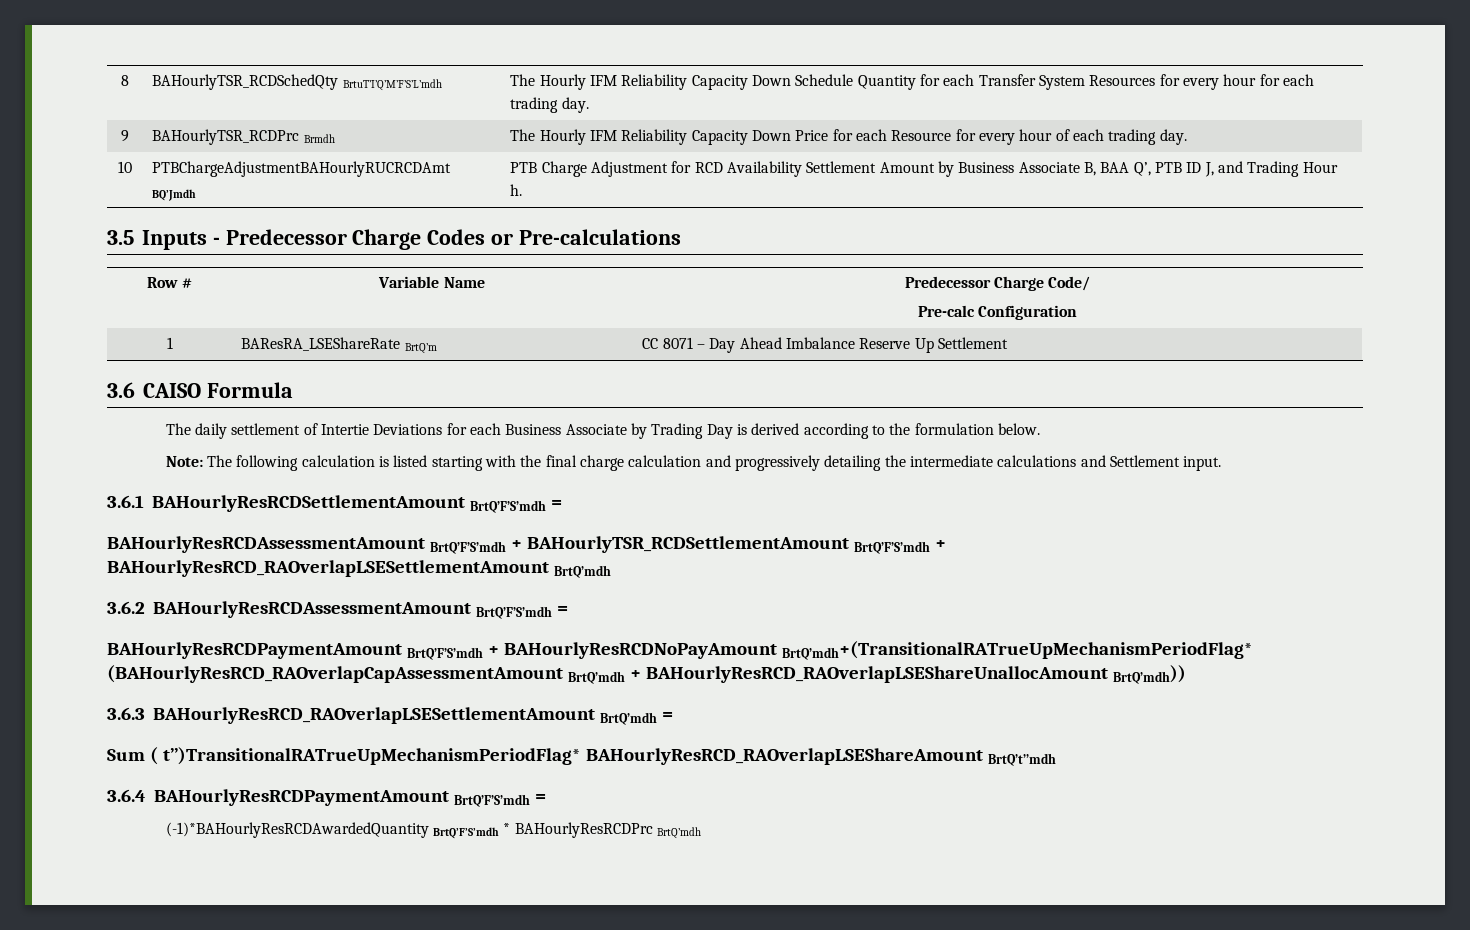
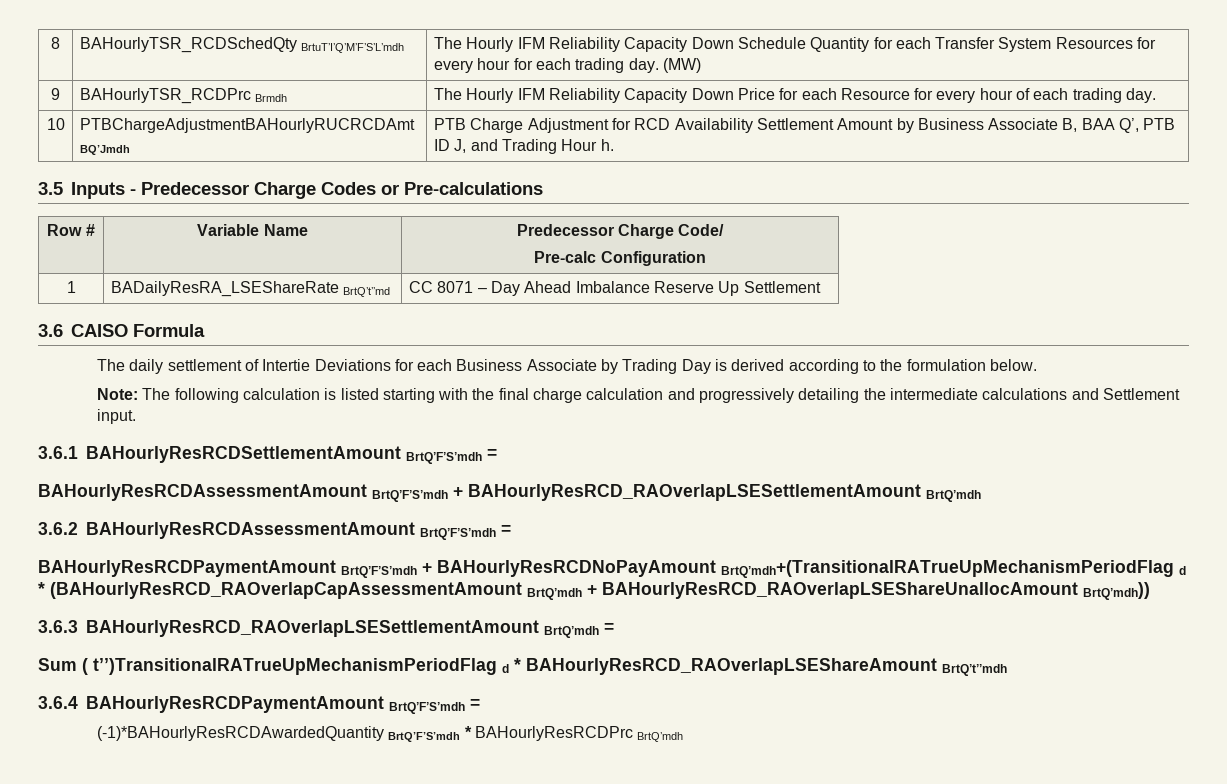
(589, 105) none -> [662,58,701,73] (MW)
[241,337,437,354] BAResRA_LSEShareRate BrtQ’m -> [110,281,391,297] BADailyResRA_LSEShareRate BrtQ’t’’md
[526,536,946,554] BAHourlyTSR_RCDSettlementAmount BrtQ’F’S’mdh + -> (463, 492) none
[781,641,1253,660] BrtQ’mdh+(TransitionalRATrueUpMechanismPeriodFlag* -> [721,560,1186,578] [38,582,45,595] BrtQ’mdh+(TransitionalRATrueUpMechanismPeriodFlag d *
[162,747,581,765] t’’)TransitionalRATrueUpMechanismPeriodFlag* -> [93,658,521,675] t’’)TransitionalRATrueUpMechanismPeriodFlag d *

